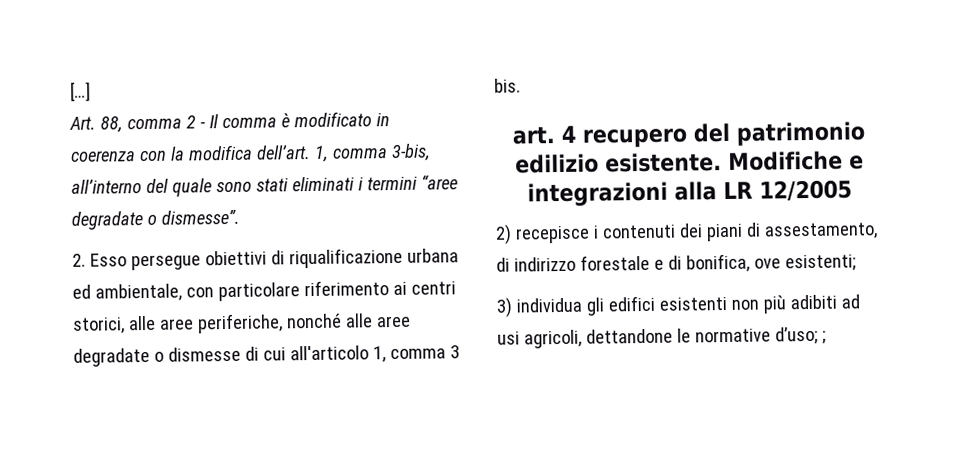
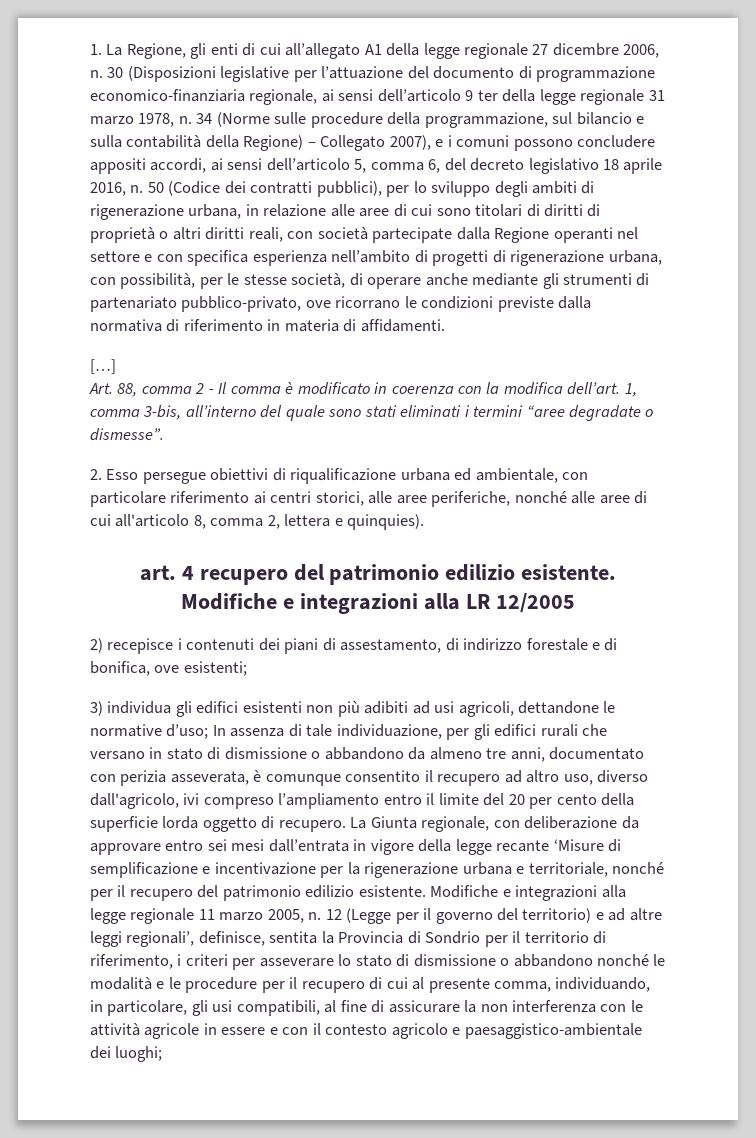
(70, 91) none -> [90,43,660,59] [90,66,656,82] [90,89,665,105] [90,112,645,128] [90,135,656,151] [90,158,663,174] [90,181,595,197] [90,204,601,220] [90,227,639,243] [90,250,662,266] [90,273,650,289] [90,296,592,312] [90,319,445,332] 1. La Regione, gli enti di cui all’allegato A1 della legge regionale 27 dicembre 2006, n. 30 (Disposizioni legislative per l’attuazione del documento di programmazione economico-finanziaria regionale, ai sensi dell’articolo 9 ter della legge regionale 31 marzo 1978, n. 34 (Norme sulle procedure della programmazione, sul bilancio e sulla contabilità della Regione) – Collegato 2007), e i comuni possono concludere appositi accordi, ai sensi dell’articolo 5, comma 6, del decreto legislativo 18 aprile 2016, n. 50 (Codice dei contratti pubblici), per lo sviluppo degli ambiti di rigenerazione urbana, in relazione alle aree di cui sono titolari di diritti di proprietà o altri diritti reali, con società partecipate dalla Regione operanti nel settore e con specifica esperienza nell’ambito di progetti di rigenerazione urbana, con possibilità, per le stesse società, di operare anche mediante gli strumenti di partenariato pubblico-privato, ove ricorrano le condizioni previste dalla normativa di riferimento in materia di affidamenti. //
[73,345,460,367] [494,78,521,93] degradate o dismesse di cui all'articolo 1, comma 3 bis. -> [634,491,648,504] [90,514,425,530] di cui all'articolo 8, comma 2, lettera e quinquies).
[821,330,826,344] ; -> [212,724,608,740] [90,747,645,762] [90,770,649,786] [90,793,635,809] [90,816,639,832] [90,839,622,855] [90,862,665,878] [90,885,626,901] [90,908,662,924] [90,931,607,947] [90,954,666,970] [90,977,651,993] [90,1000,643,1016] [90,1023,642,1039] [90,1046,163,1062] In assenza di tale individuazione, per gli edifici rurali che versano in stato di dismissione o abbandono da almeno tre anni, documentato con perizia asseverata, è comunque consentito il recupero ad altro uso, diverso dall'agricolo, ivi compreso l’ampliamento entro il limite del 20 per cento della superficie lorda oggetto di recupero. La Giunta regionale, con deliberazione da approvare entro sei mesi dall’entrata in vigore della legge recante ‘Misure di semplificazione e incentivazione per la rigenerazione urbana e territoriale, nonché per il recupero del patrimonio edilizio esistente. Modifiche e integrazioni alla legge regionale 11 marzo 2005, n. 12 (Legge per il governo del territorio) e ad altre leggi regionali’, definisce, sentita la Provincia di Sondrio per il territorio di riferimento, i criteri per asseverare lo stato di dismissione o abbandono nonché le modalità e le procedure per il recupero di cui al presente comma, individuando, in particolare, gli usi compatibili, al fine di assicurare la non interferenza con le attività agricole in essere e con il contesto agricolo e paesaggistico-ambientale dei luoghi;

